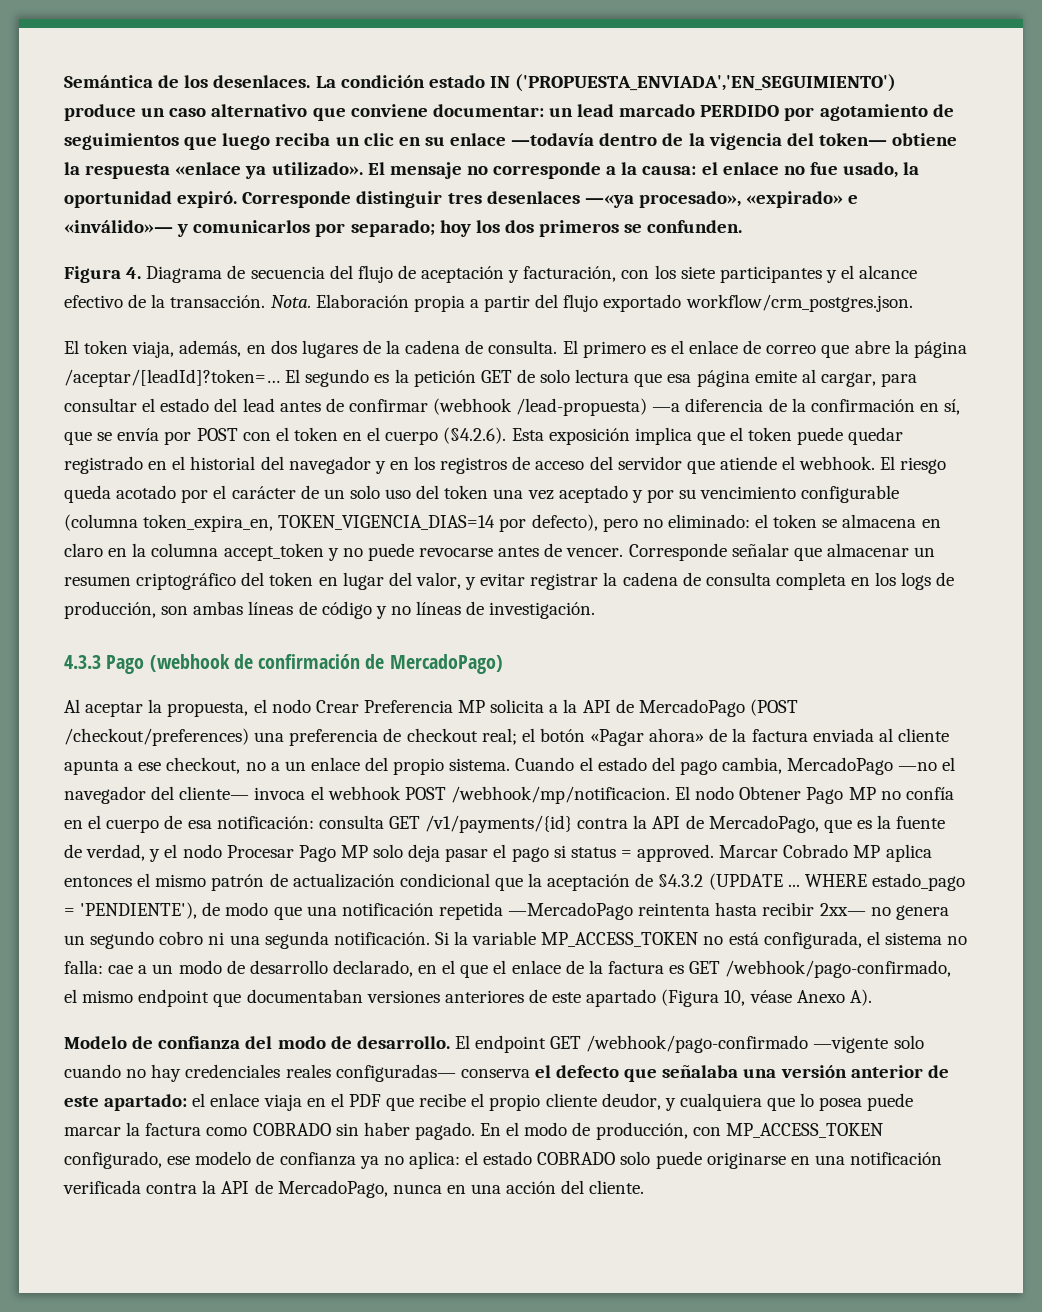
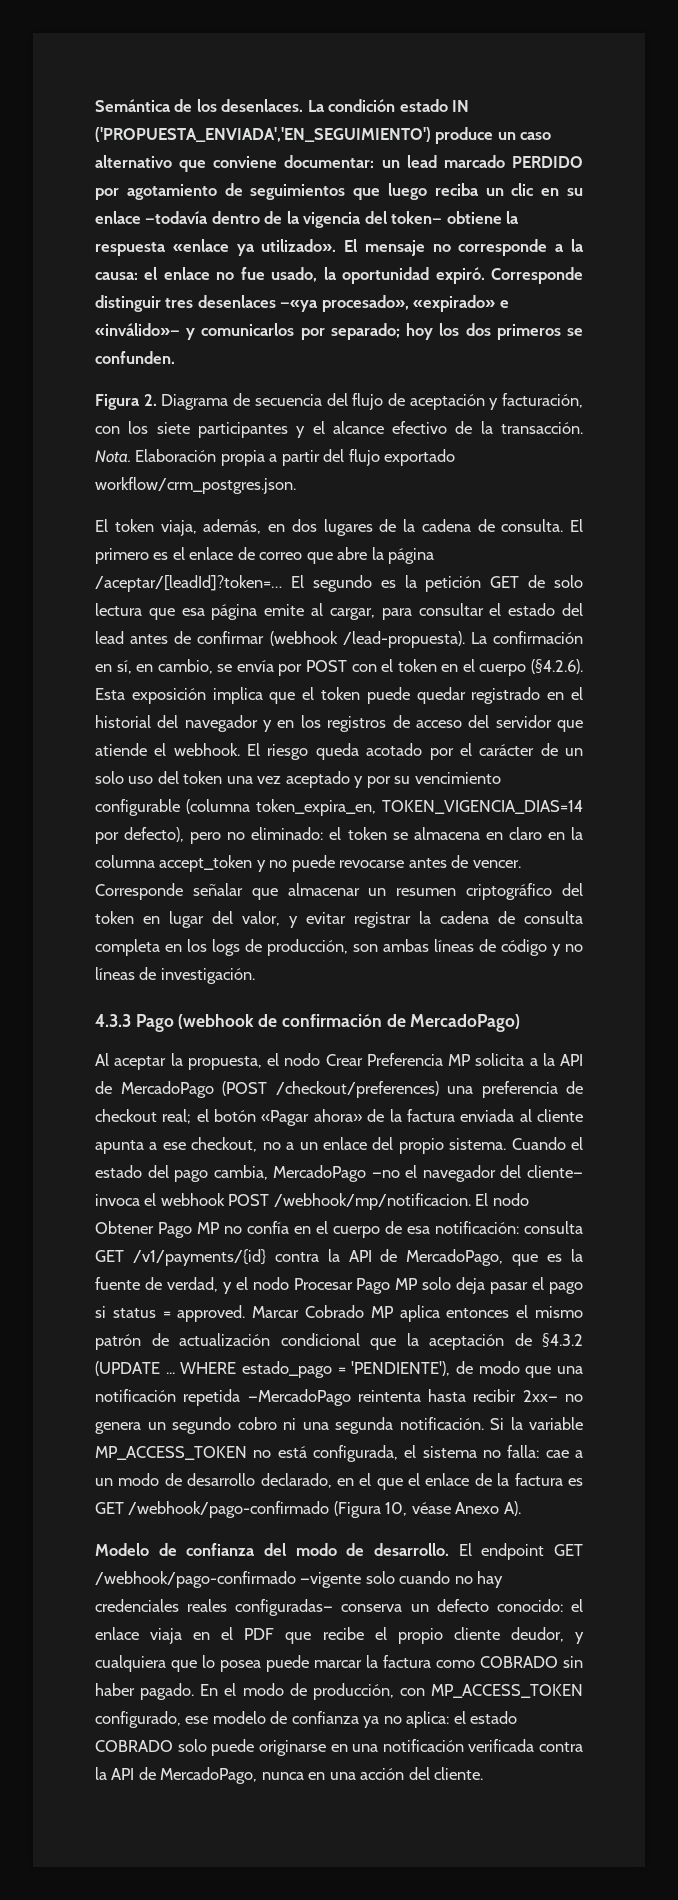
[126,267,142,279] 4. -> [143,394,157,406] 2.
[516,398,806,416] /lead-propuesta) —a diferencia de la -> [342,631,487,648] /lead-propuesta). La
[64,431,92,445] que -> [136,659,213,674] en cambio,
[725,960,952,978] [64,989,657,1007] /webhook/pago-confirmado, el mismo endpoint que documentaban versiones anteriores de este apartado -> [128,1501,330,1518] /webhook/pago-confirmado
[534,1065,949,1082] [64,1094,188,1111] el defecto que señalaba una versión anterior de este apartado: -> [410,1599,563,1612] un defecto conocido:

